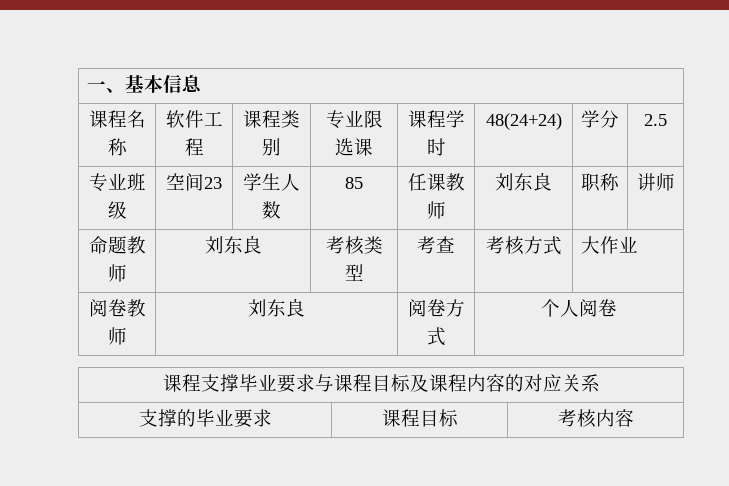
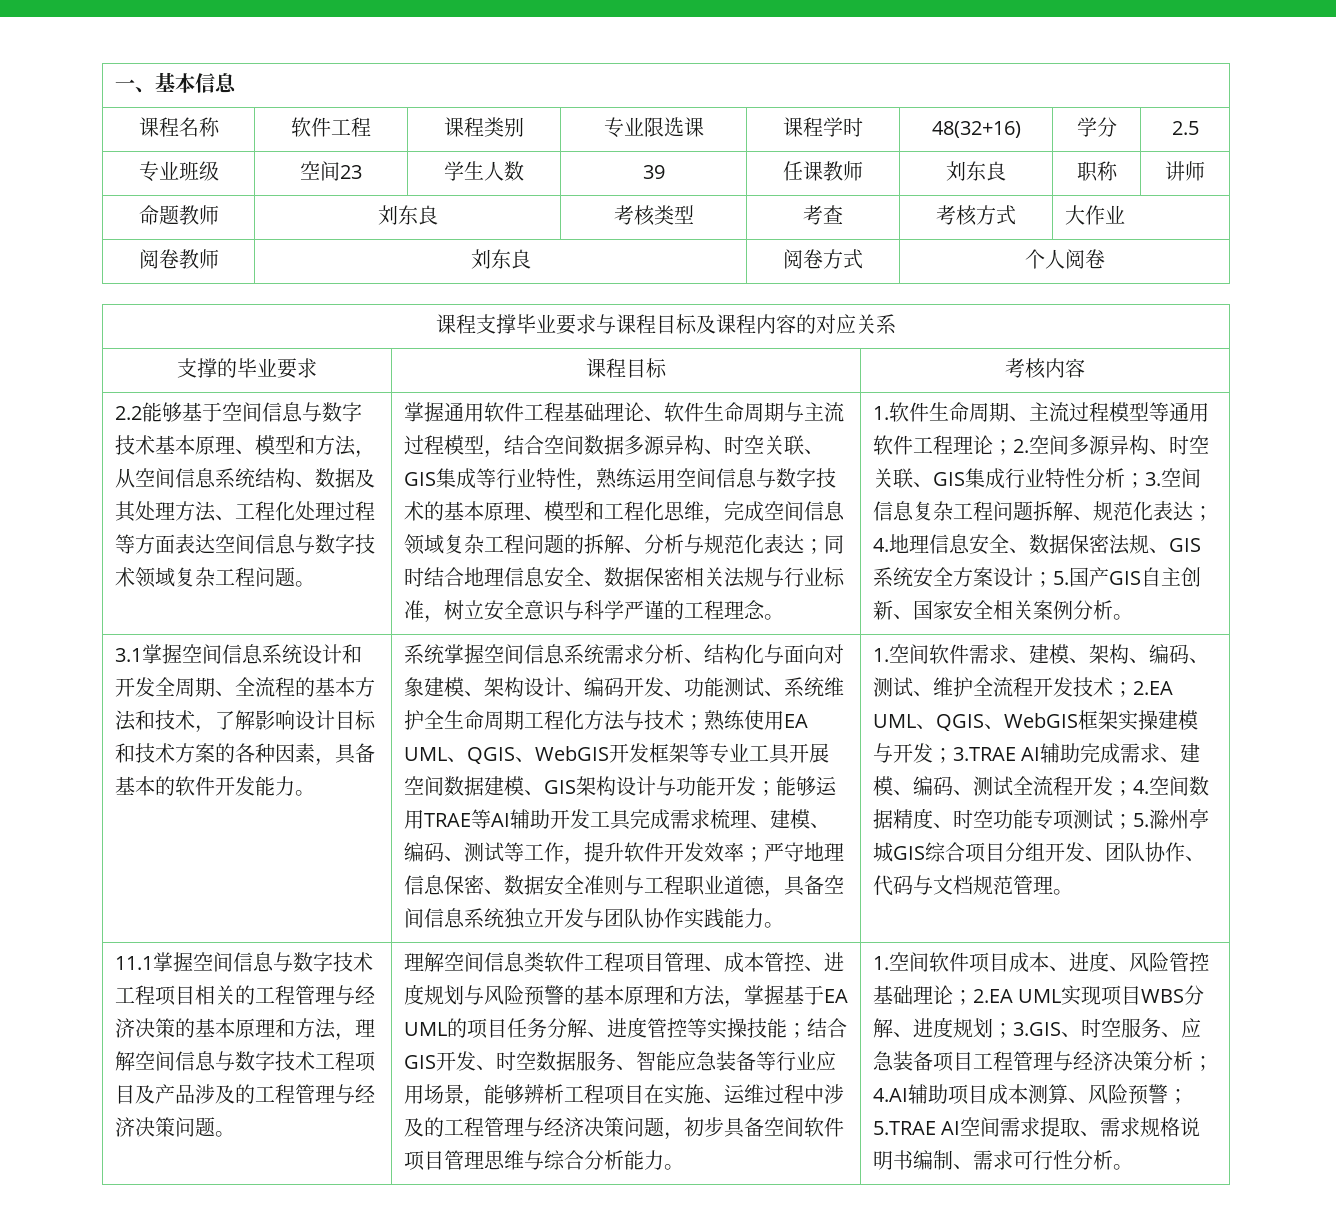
[485,113,562,130] 48(24+24) -> [931,121,1021,138] 48(32+16)
[345,177,363,189] 85 -> [642,165,665,179] 39
(634, 418) none -> [114,402,362,422] [114,435,375,458] [114,468,375,488] [114,501,375,522] [114,534,375,554] [114,567,315,588] [403,402,844,422] [403,435,824,458] [403,468,836,491] [403,501,845,524] [403,534,844,555] [403,567,845,588] [403,600,784,623] [872,402,1209,422] [872,435,1209,455] [872,468,1201,489] [872,501,1213,521] [872,534,1201,555] [872,567,1201,588] [872,600,1133,621] [114,644,362,664] [114,677,375,697] [114,710,376,733] [114,743,375,766] [114,776,315,796] [403,644,844,664] [403,677,844,697] [403,710,808,731] [403,743,829,764] [403,776,837,796] [403,809,830,830] [403,842,844,865] [403,875,844,898] [403,908,784,929] [872,644,1209,664] [872,677,1173,697] [872,710,1198,731] [872,743,1201,764] [872,776,1209,796] [872,808,1209,830] [872,842,1205,863] [872,875,1073,896] [114,952,373,972] [114,985,375,1006] [114,1018,375,1041] [114,1051,376,1072] [114,1084,375,1104] [114,1117,235,1137] [403,952,844,973] [403,984,848,1008] [403,1017,847,1039] [403,1051,836,1071] [403,1084,844,1107] [403,1117,844,1140] [403,1150,684,1171] [872,951,1209,973] [872,985,1205,1006] [872,1017,1201,1038] [872,1051,1213,1072] [872,1084,1188,1105] [872,1117,1201,1137] [872,1150,1133,1170] // 2.2能够基于空间信息与数字技术基本原理、模型和方法，从空间信息系统结构、数据及其处理方法、工程化处理过程等方面表达空间信息与数字技术领域复杂工程问题。 | 掌握通用软件工程基础理论、软件生命周期与主流过程模型，结合空间数据多源异构、时空关联、GIS集成等行业特性，熟练运用空间信息与数字技术的基本原理、模型和工程化思维，完成空间信息领域复杂工程问题的拆解、分析与规范化表达；同时结合地理信息安全、数据保密相关法规与行业标准，树立安全意识与科学严谨的工程理念。 | 1.软件生命周期、主流过程模型等通用软件工程理论；2.空间多源异构、时空关联、GIS集成行业特性分析；3.空间信息复杂工程问题拆解、规范化表达；4.地理信息安全、数据保密法规、GIS系统安全方案设计；5.国产GIS自主创新、国家安全相关案例分析。 // 3.1掌握空间信息系统设计和开发全周期、全流程的基本方法和技术，了解影响设计目标和技术方案的各种因素，具备基本的软件开发能力。 | 系统掌握空间信息系统需求分析、结构化与面向对象建模、架构设计、编码开发、功能测试、系统维护全生命周期工程化方法与技术；熟练使用EA UML、QGIS、WebGIS开发框架等专业工具开展空间数据建模、GIS架构设计与功能开发；能够运用TRAE等AI辅助开发工具完成需求梳理、建模、编码、测试等工作，提升软件开发效率；严守地理信息保密、数据安全准则与工程职业道德，具备空间信息系统独立开发与团队协作实践能力。 | 1.空间软件需求、建模、架构、编码、测试、维护全流程开发技术；2.EA UML、QGIS、WebGIS框架实操建模与开发；3.TRAE AI辅助完成需求、建模、编码、测试全流程开发；4.空间数据精度、时空功能专项测试；5.滁州亭城GIS综合项目分组开发、团队协作、代码与文档规范管理。 // 11.1掌握空间信息与数字技术工程项目相关的工程管理与经济决策的基本原理和方法，理解空间信息与数字技术工程项目及产品涉及的工程管理与经济决策问题。 | 理解空间信息类软件工程项目管理、成本管控、进度规划与风险预警的基本原理和方法，掌握基于EA UML的项目任务分解、进度管控等实操技能；结合GIS开发、时空数据服务、智能应急装备等行业应用场景，能够辨析工程项目在实施、运维过程中涉及的工程管理与经济决策问题，初步具备空间软件项目管理思维与综合分析能力。 | 1.空间软件项目成本、进度、风险管控基础理论；2.EA UML实现项目WBS分解、进度规划；3.GIS、时空服务、应急装备项目工程管理与经济决策分析；4.AI辅助项目成本测算、风险预警；5.TRAE AI空间需求提取、需求规格说明书编制、需求可行性分析。

